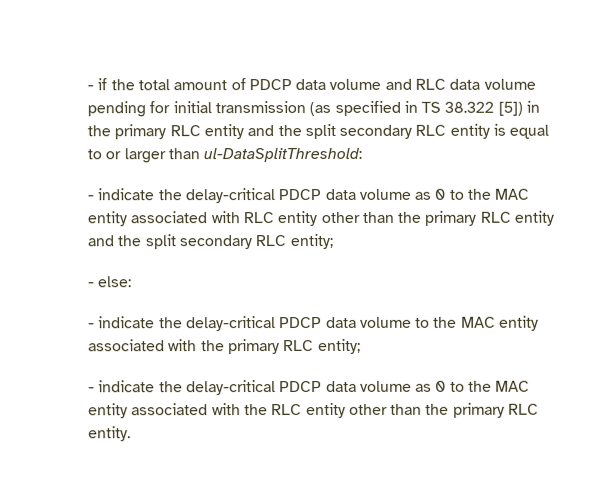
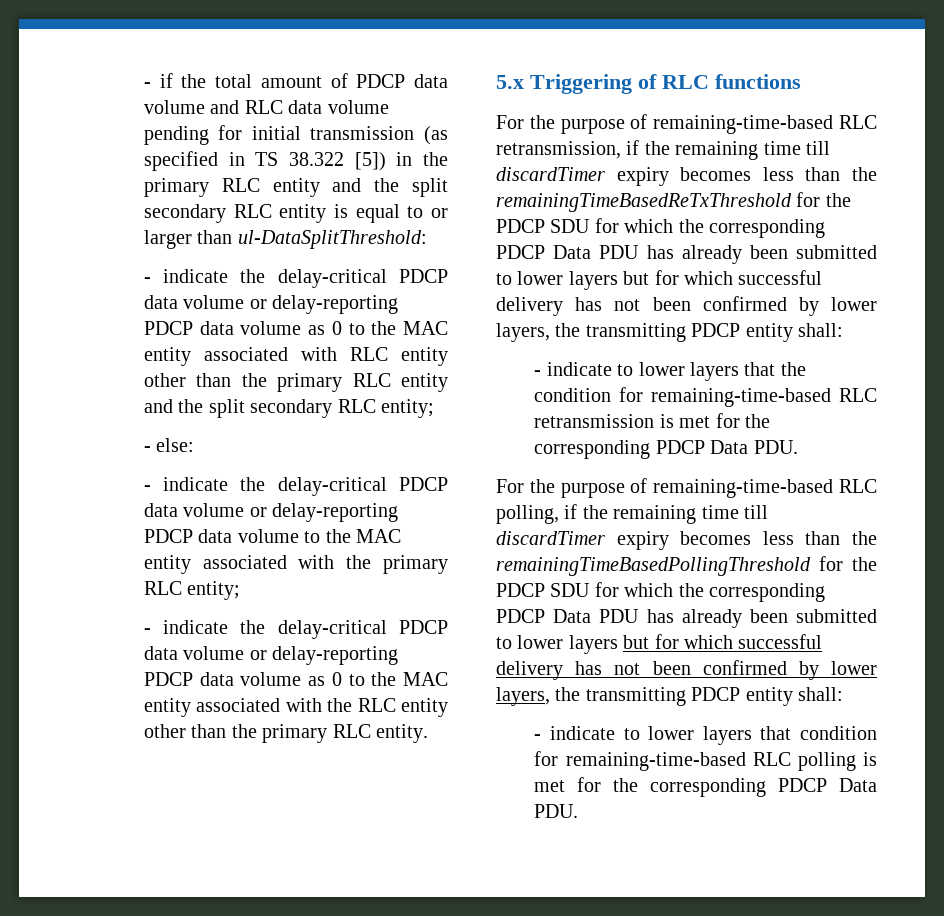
(411, 194) none -> [249,295,399,314] [143,321,302,335] or delay-reporting PDCP data volume
(412, 322) none -> [249,503,399,522] [143,529,299,543] or delay-reporting PDCP data volume
(412, 386) none -> [249,646,399,665] [143,672,302,686] or delay-reporting PDCP data volume
(131, 434) none -> [496,74,801,94] [496,114,877,134] [496,140,830,160] [496,167,877,186] [496,192,851,212] [496,218,825,238] [496,245,877,264] [496,270,823,290] [496,296,877,316] [496,323,843,342] [534,362,806,381] [534,387,877,407] [534,413,771,428] [534,440,798,459] [496,478,877,498] [496,504,768,524] [496,531,877,550] [496,556,877,576] [496,582,825,602] [496,609,877,628] [496,634,823,654] [496,660,877,680] [496,687,843,706] [534,726,878,745] [534,751,877,771] [534,777,877,797] [534,804,579,818] // 5.x Triggering of RLC functions // For the purpose of remaining-time-based RLC retransmission, if the remaining time till discardTimer expiry becomes less than the remainingTimeBasedReTxThreshold for the PDCP SDU for which the corresponding PDCP Data PDU has already been submitted to lower layers but for which successful delivery has not been confirmed by lower layers, the transmitting PDCP entity shall: // - indicate to lower layers that the condition for remaining-time-based RLC retransmission is met for the corresponding PDCP Data PDU. // For the purpose of remaining-time-based RLC polling, if the remaining time till discardTimer expiry becomes less than the remainingTimeBasedPollingThreshold for the PDCP SDU for which the corresponding PDCP Data PDU has already been submitted to lower layers but for which successful delivery has not been confirmed by lower layers, the transmitting PDCP entity shall: // - indicate to lower layers that condition for remaining-time-based RLC polling is met for the corresponding PDCP Data PDU.

